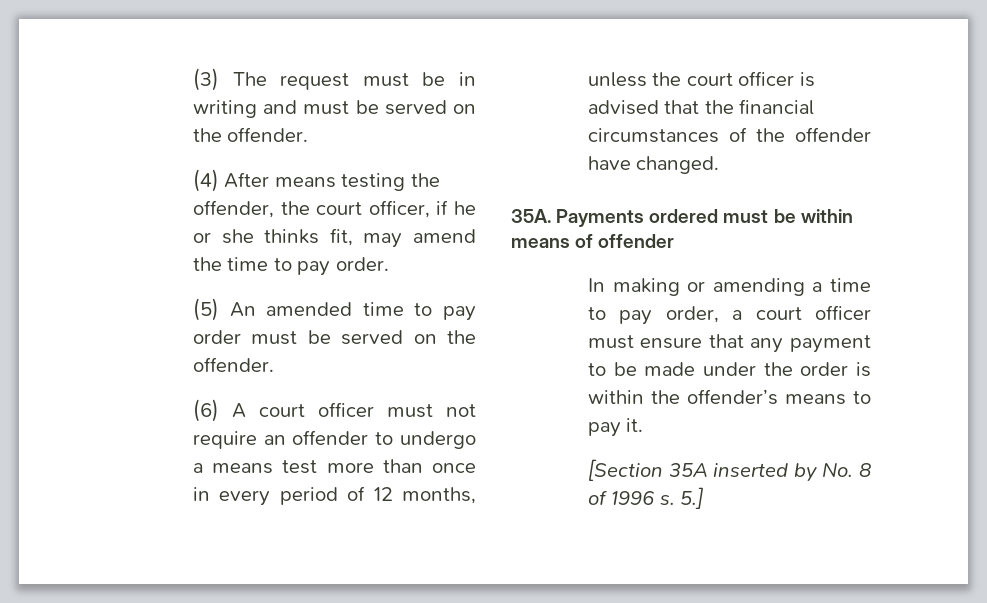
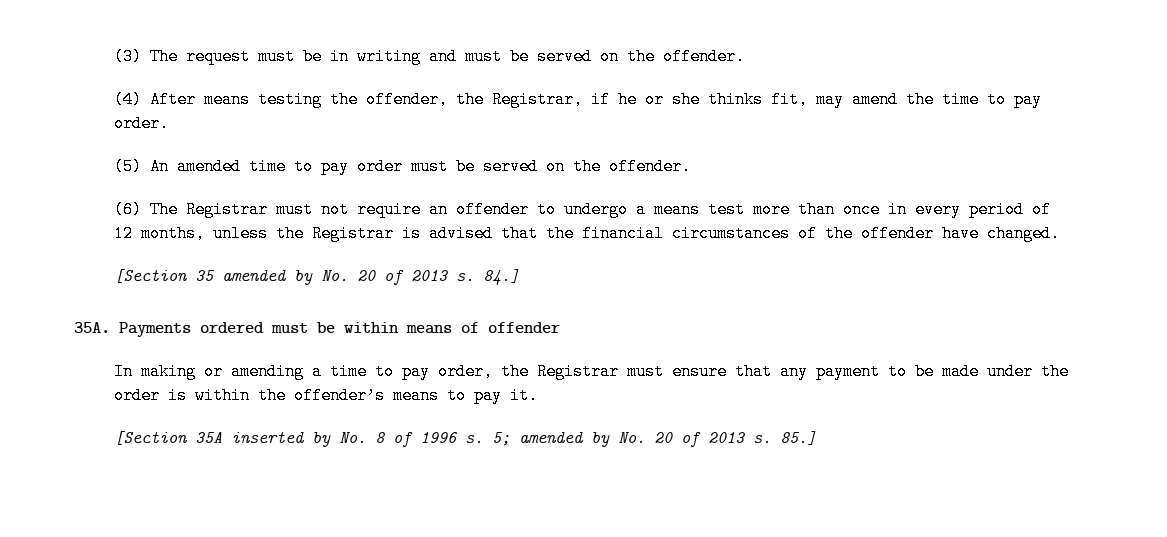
[316,200,430,218] court officer, -> [492,91,584,108] Registrar,
[231,402,374,418] A court officer -> [150,201,269,218] The Registrar
[686,71,795,86] court officer -> [312,225,395,242] Registrar
(720, 165) none -> [114,269,520,286] // [Section 35 amended by No. 20 of 2013 s. 84.]
[732,305,871,320] a court officer -> [501,363,620,380] the Registrar
[680,487,705,509] 5.] -> [492,431,817,447] 5; amended by No. 20 of 2013 s. 85.]

